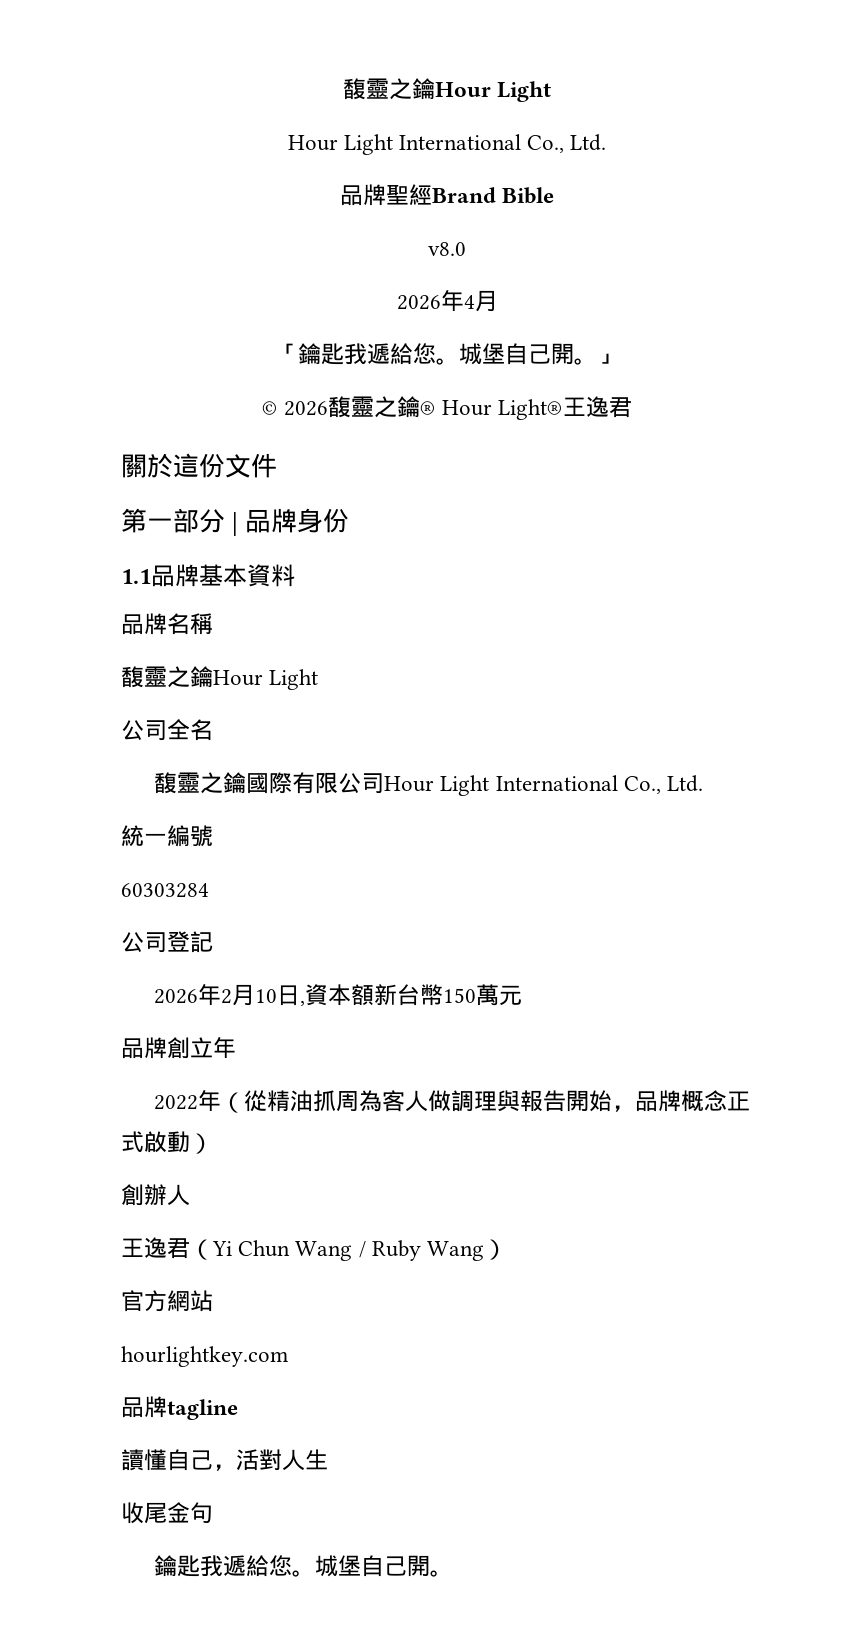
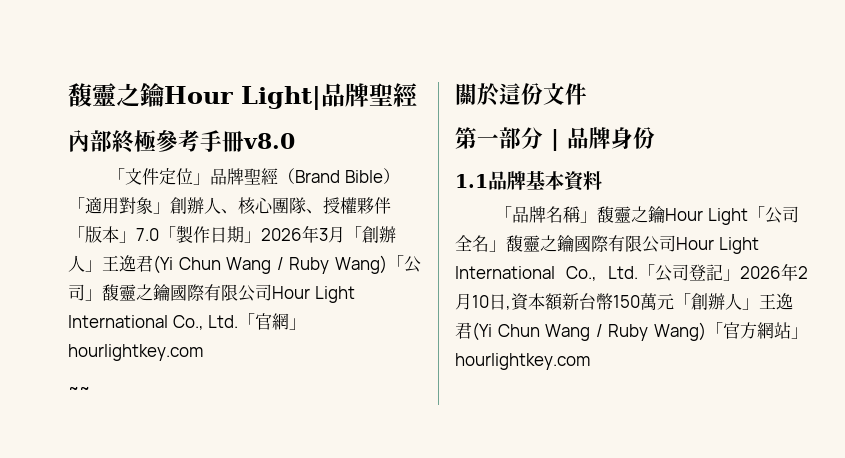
[342,78,552,102] [287,134,607,155] [339,184,555,206] [428,242,466,256] [396,290,498,312] [274,343,620,365] [261,396,633,420] 馥靈之鑰Hour Light // Hour Light International Co., Ltd. // 品牌聖經Brand Bible // v8.0 // 2026年4月 // 「鑰匙我遞給您。城堡自己開。」 // © 2026馥靈之鑰® Hour Light®王逸君 -> [68,83,418,110] [68,130,295,153] [108,168,400,185] [68,197,391,215] [68,225,396,243] [68,255,421,274] [68,284,355,303] [68,313,307,330] [68,344,203,361] [68,386,90,394] 馥靈之鑰Hour Light|品牌聖經 // 內部終極參考手冊v8.0 // 「文件定位」品牌聖經（Brand Bible）「適用對象」創辦人、核心團隊、授權夥伴「版本」7.0「製作日期」2026年3月「創辦人」王逸君(Yi Chun Wang / Ruby Wang)「公司」馥靈之鑰國際有限公司Hour Light International Co., Ltd.「官網」hourlightkey.com // ~~
(295, 575) none -> [495,206,513,221] 「
[121,666,319,690] // 馥靈之鑰Hour Light // -> [580,206,765,225] 」馥靈之鑰Hour Light「
(213, 730) // -> [489,240,506,252] 」
[121,825,213,847] [121,883,209,898] // 統一編號 // 60303284 // -> [638,264,655,279] 「
(213, 942) // -> [723,269,740,281] 」
[121,1037,236,1059] [154,1090,751,1113] [121,1131,213,1154] [121,1184,190,1206] [121,1237,508,1261] // 品牌創立年 // 2022年（從精油抓周為客人做調理與報告開始，品牌概念正式啟動） // 創辦人 // 王逸君（Yi Chun Wang / Ruby Wang） // -> [674,293,793,310] [455,322,723,341] 「創辦人」王逸君(Yi Chun Wang / Ruby Wang)「
[121,1346,288,1367] [121,1396,238,1420] [121,1449,328,1471] [121,1502,213,1524] [154,1555,454,1577] // hourlightkey.com // 品牌tagline // 讀懂自己，活對人生 // 收尾金句 // 鑰匙我遞給您。城堡自己開。 -> [791,327,808,339] [455,353,590,370] 」hourlightkey.com

